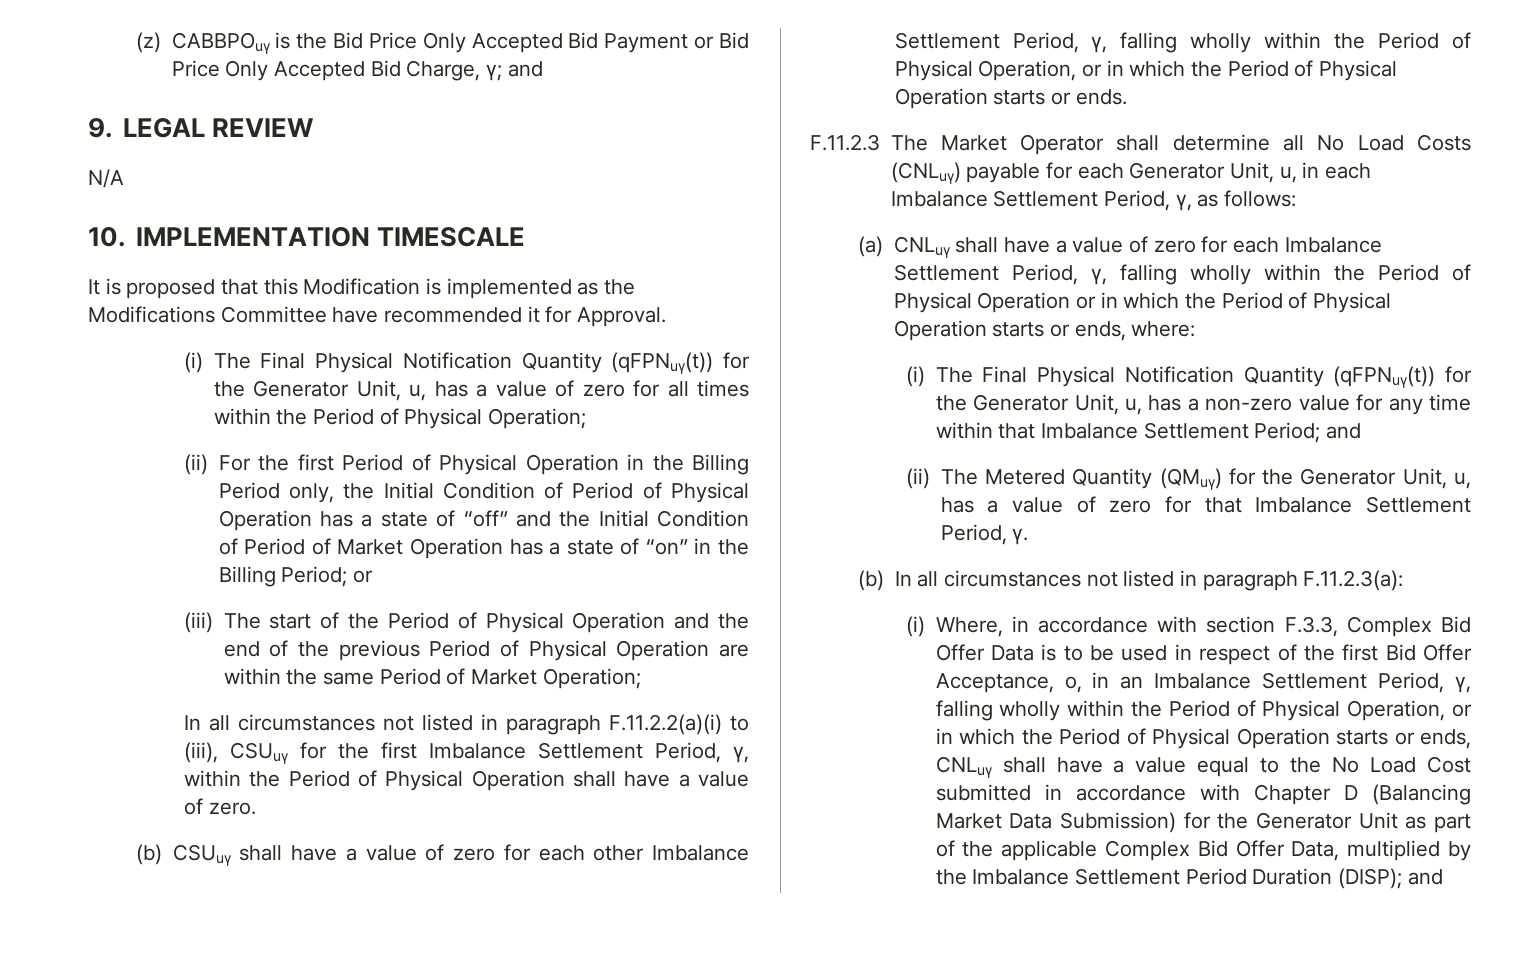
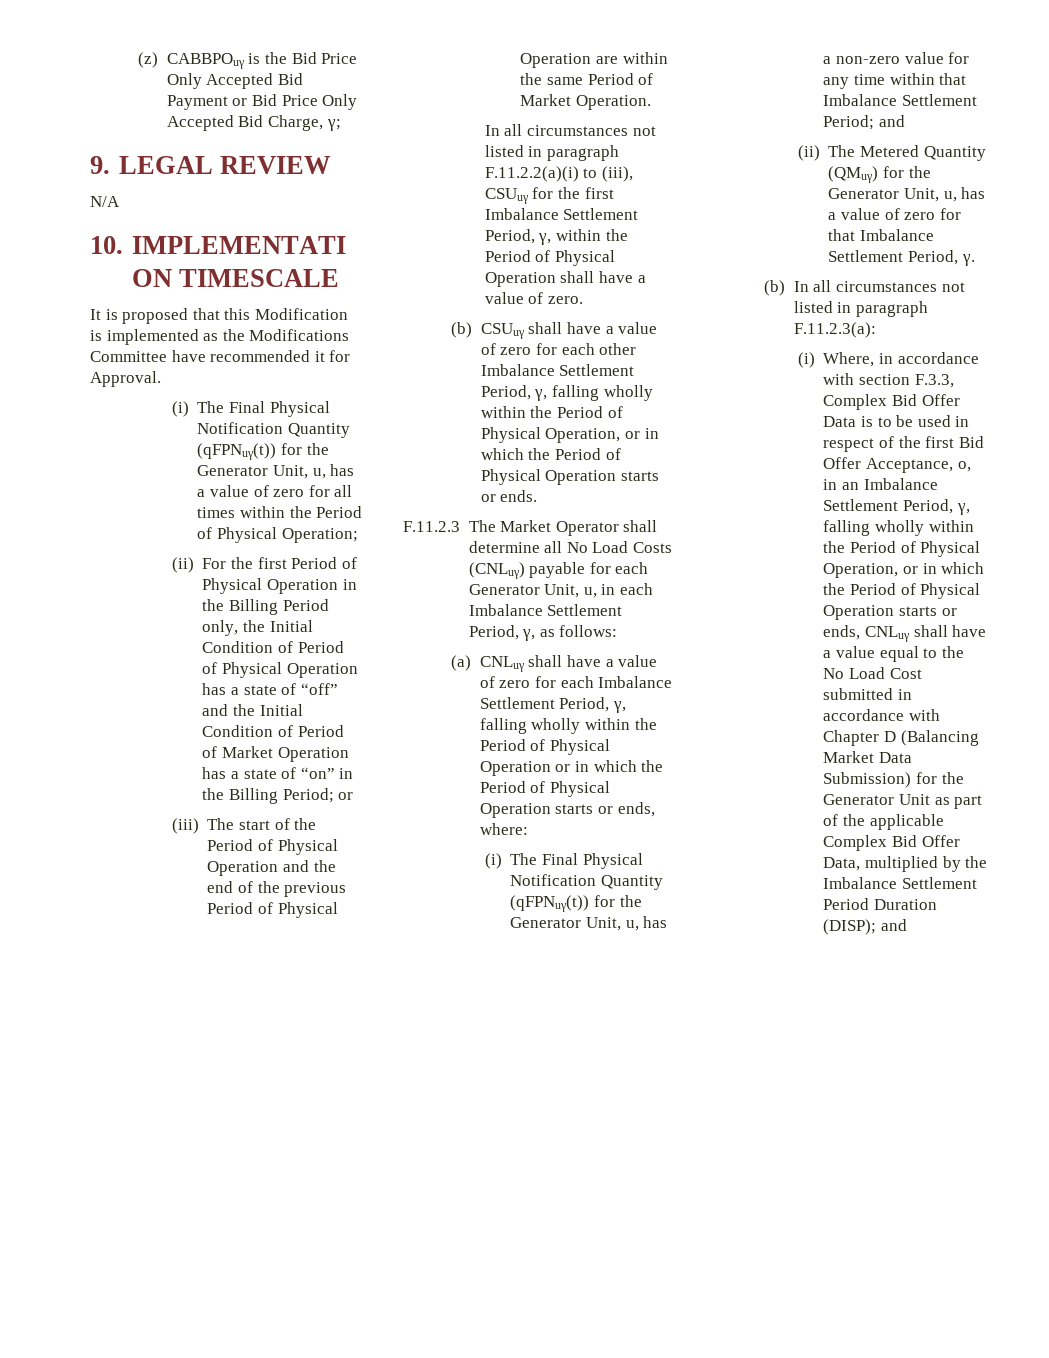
[507,61,543,77] and -> (341, 125) none
[542,668,641,689] Operation; -> [575,95,651,110] Operation.

